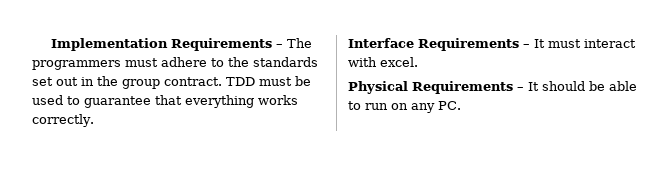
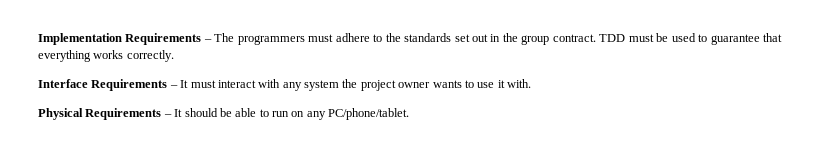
[380,57,418,67] excel. -> [282,79,531,91] any system the project owner wants to use it with.
[438,101,461,110] PC. -> [328,108,410,120] PC/phone/tablet.

